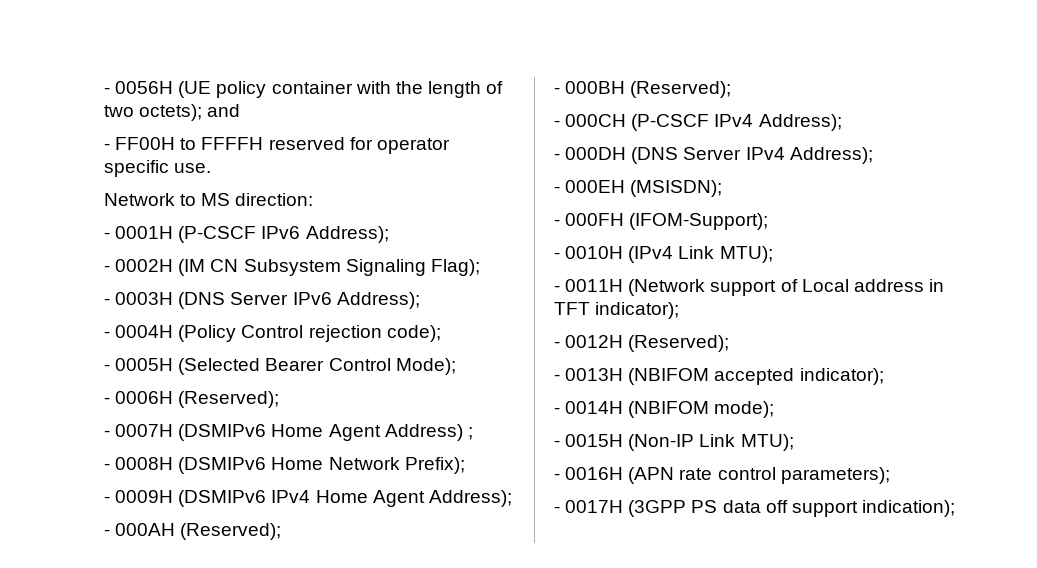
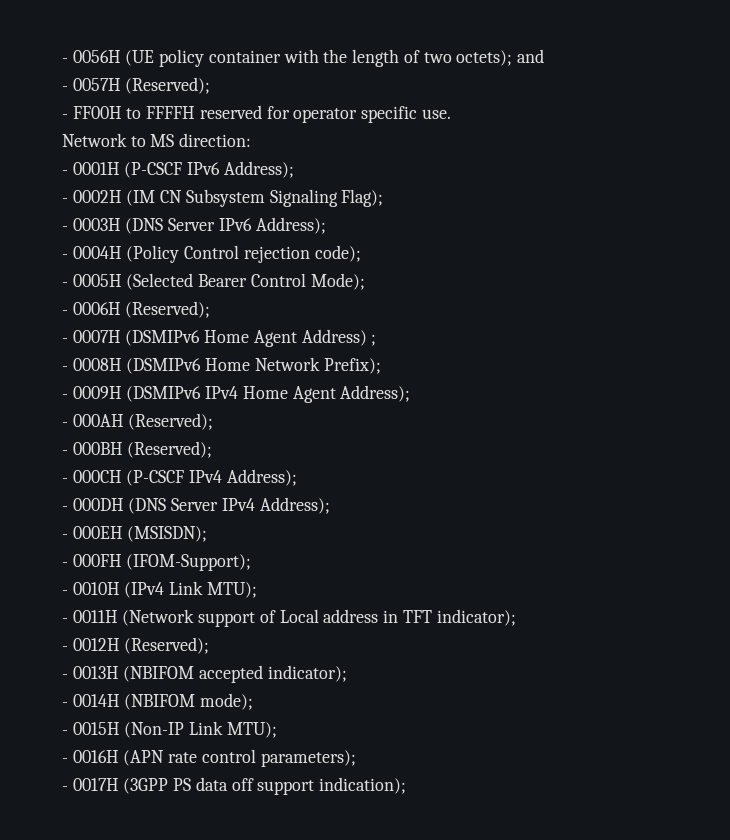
(241, 110) none -> [62,77,211,94] // - 0057H (Reserved);

